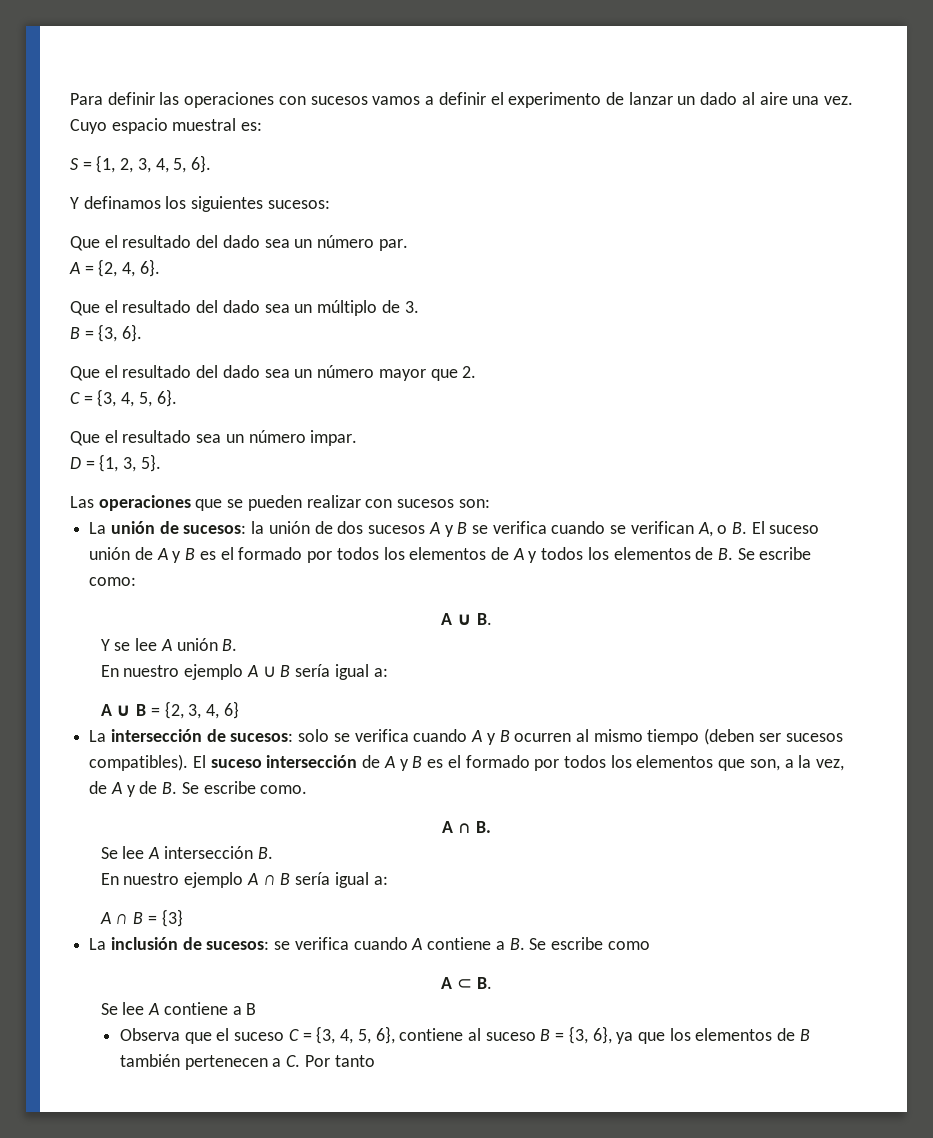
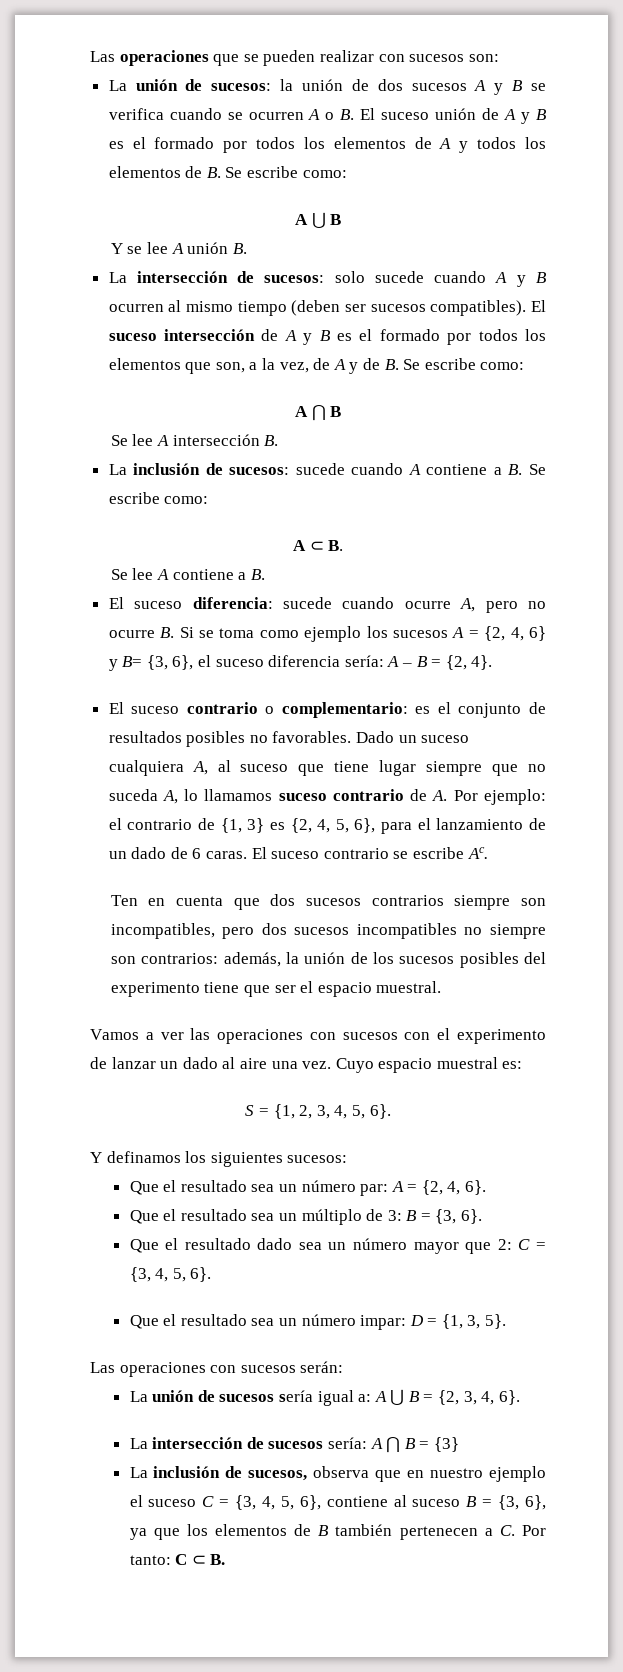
[70,92,854,108] [70,118,263,134] [70,155,212,173] [70,196,330,212] [70,235,408,251] [69,259,160,277] [70,300,419,316] [70,324,143,342] [70,365,477,381] [70,389,177,407] [70,430,358,446] [70,454,161,472] Para definir las operaciones con sucesos vamos a definir el experimento de lanzar un dado al aire una vez. Cuyo espacio muestral es: // S = {1, 2, 3, 4, 5, 6}. // Y definamos los siguientes sucesos: // Que el resultado del dado sea un número par. // A = {2, 4, 6}. // Que el resultado del dado sea un múltiplo de 3. // B = {3, 6}. // Que el resultado del dado sea un número mayor que 2. // C = {3, 4, 5, 6}. // Que el resultado sea un número impar. // D = {1, 3, 5}. // -> (90, 56) none
[630,521,713,537] verifican A, -> [248,109,321,120] ocurren A
[457,613,492,625] ∪ B. -> [311,212,342,228] ⋃ B
[100,664,388,680] [100,701,239,719] // En nuestro ejemplo A ∪ B sería igual a: // A ∪ B = {2, 3, 4, 6} -> (247, 248) none
[333,729,409,742] se verifica -> [374,271,424,283] sucede
[260,785,308,794] [442,821,491,833] como. // A ∩ B. -> [480,362,525,370] [294,405,342,421] como: // A ⋂ B
[100,872,388,888] [99,909,183,927] // En nuestro ejemplo A ∩ B sería igual a: // A ∩ B = {3} -> (279, 440) none
[274,937,349,950] se verifica -> [295,463,345,475] sucede
[607,941,650,950] como -> [164,496,209,504] como:
[246,1003,257,1015] [119,1028,212,1044] B // Observa que -> [250,569,265,580] [108,597,546,613] [108,626,546,642] [108,655,493,671] [108,702,546,718] [108,731,470,747] [108,760,546,776] [108,789,546,805] [108,818,546,834] [108,847,488,859] [110,894,546,910] [110,923,546,939] [110,952,547,968] [110,981,442,997] [90,1028,546,1044] [90,1057,523,1073] [245,1104,391,1119] [90,1151,348,1167] [129,1180,487,1196] [129,1209,483,1225] [129,1238,546,1254] [129,1267,212,1282] [129,1314,507,1330] [90,1361,344,1377] [129,1389,520,1406] [129,1437,459,1453] [129,1466,546,1482] B. // El suceso diferencia: sucede cuando ocurre A, pero no ocurre B. Si se toma como ejemplo los sucesos A = {2, 4, 6} y B= {3, 6}, el suceso diferencia sería: A – B = {2, 4}. // El suceso contrario o complementario: es el conjunto de resultados posibles no favorables. Dado un suceso cualquiera A, al suceso que tiene lugar siempre que no suceda A, lo llamamos suceso contrario de A. Por ejemplo: el contrario de {1, 3} es {2, 4, 5, 6}, para el lanzamiento de un dado de 6 caras. El suceso contrario se escribe Ac. // Ten en cuenta que dos sucesos contrarios siempre son incompatibles, pero dos sucesos incompatibles no siempre son contrarios: además, la unión de los sucesos posibles del experimento tiene que ser el espacio muestral. // Vamos a ver las operaciones con sucesos con el experimento de lanzar un dado al aire una vez. Cuyo espacio muestral es: // S = {1, 2, 3, 4, 5, 6}. // Y definamos los siguientes sucesos: // Que el resultado sea un número par: A = {2, 4, 6}. // Que el resultado sea un múltiplo de 3: B = {3, 6}. // Que el resultado dado sea un número mayor que 2: C = {3, 4, 5, 6}. // Que el resultado sea un número impar: D = {1, 3, 5}. // Las operaciones con sucesos serán: // La unión de sucesos sería igual a: A ⋃ B = {2, 3, 4, 6}. // La intersección de sucesos sería: A ⋂ B = {3} // La inclusión de sucesos, observa que en nuestro ejemplo
[334,1055,375,1067] tanto -> [129,1554,226,1565] tanto: C ⊂ B.

